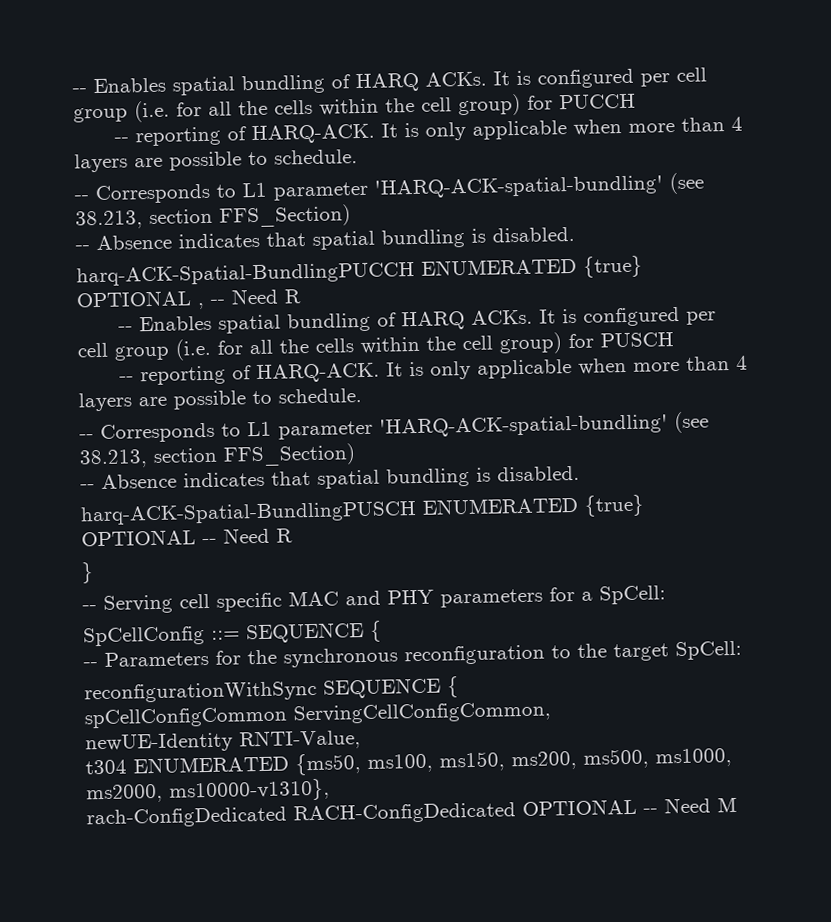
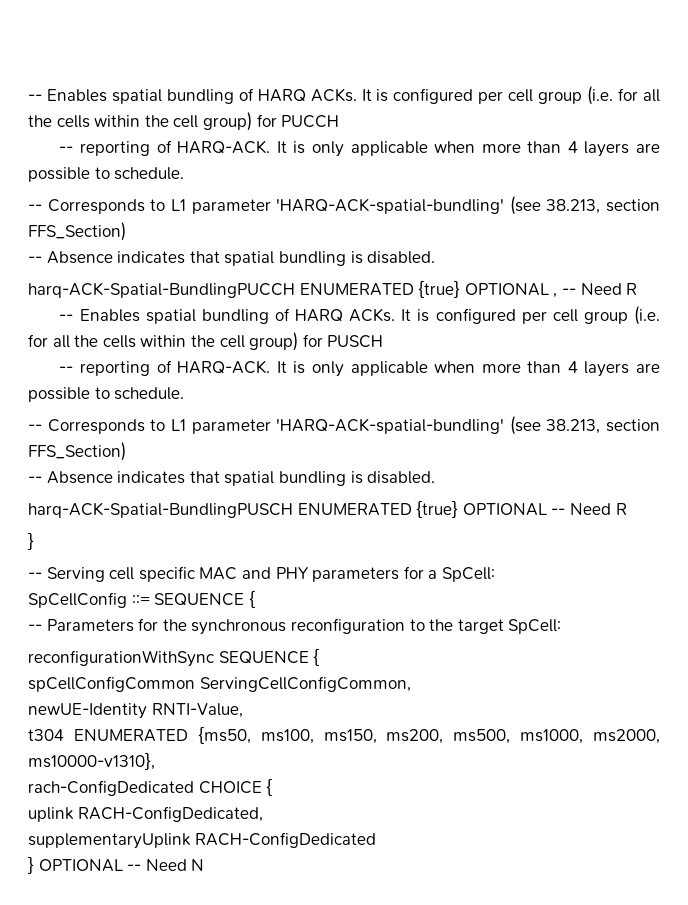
(287, 817) none -> [198,778,273,796] [28,806,263,822] [28,833,191,849] CHOICE { // uplink RACH-ConfigDedicated, // supplementaryUplink
[522,796,737,817] OPTIONAL -- Need M -> [28,856,205,874] // } OPTIONAL -- Need N

